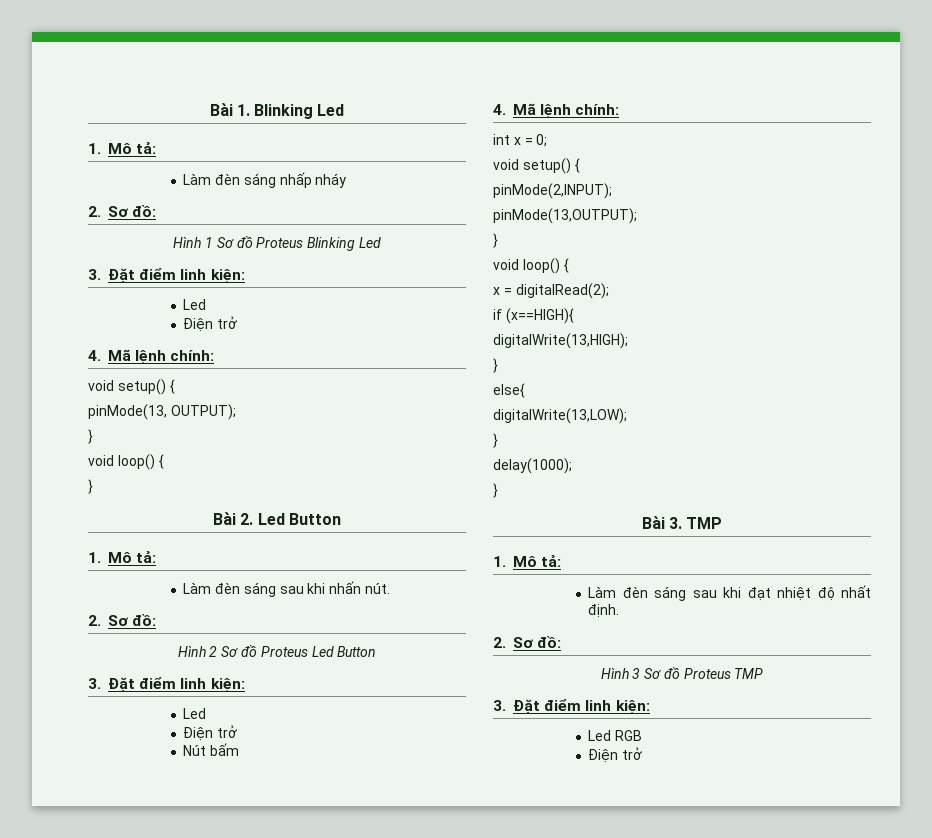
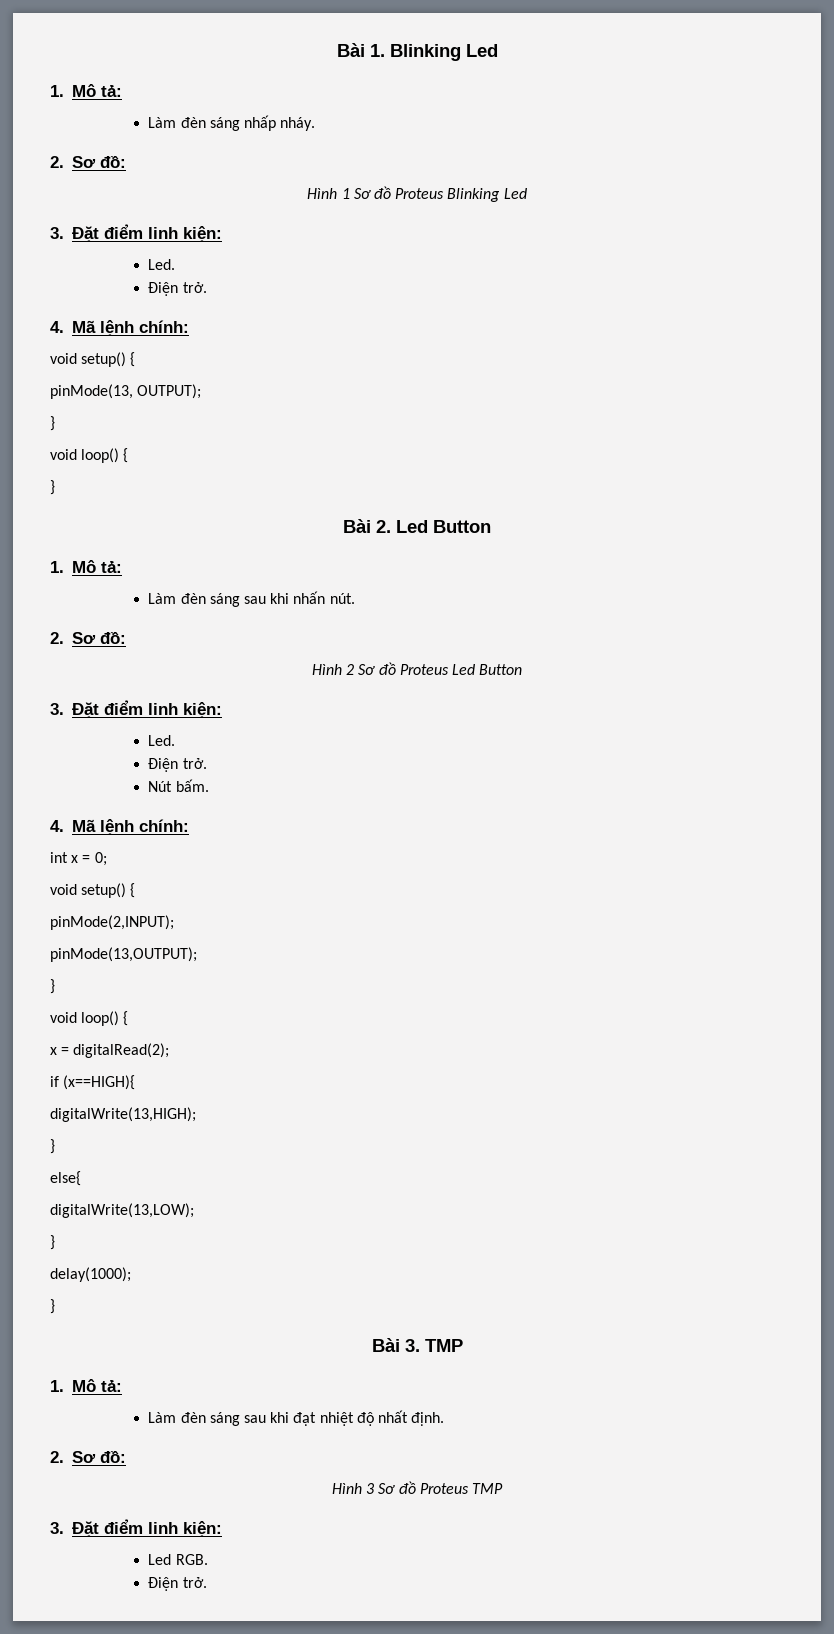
[315,173,347,188] nháy -> [280,117,316,131] nháy.
[183,299,207,310] [183,316,239,332] Led // Điện trở -> [148,259,176,270] [148,282,207,296] Led. // Điện trở.
[183,708,207,719] [183,725,239,741] Led // Điện trở -> [148,735,176,746] [148,758,207,772] Led. // Điện trở.
[210,743,240,756] bấm -> [175,779,209,792] bấm.
[615,730,643,741] [588,747,644,763] RGB // Điện trở -> [175,1554,208,1565] [148,1577,207,1591] RGB. // Điện trở.

